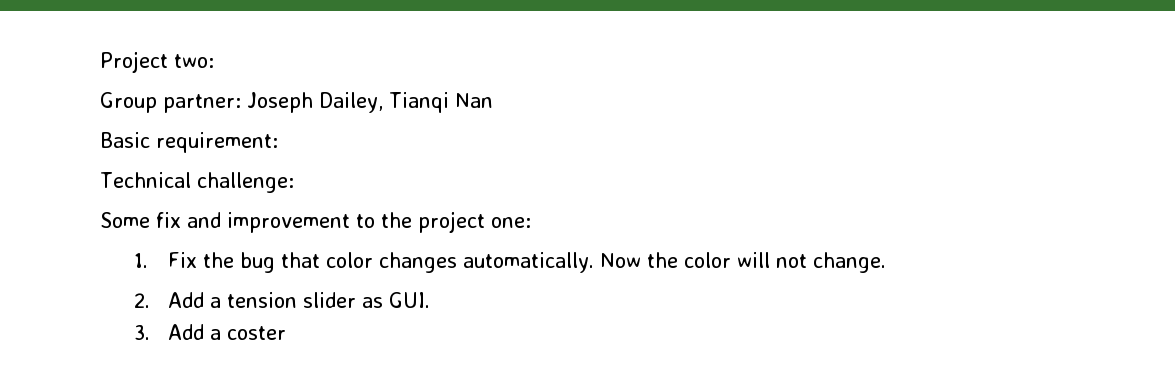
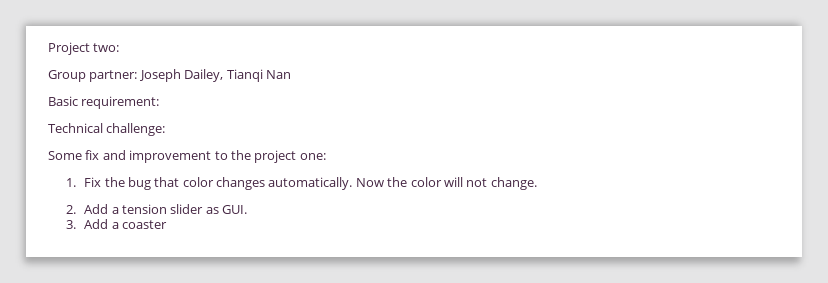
[227,326,287,340] coster -> [121,220,167,229] coaster

